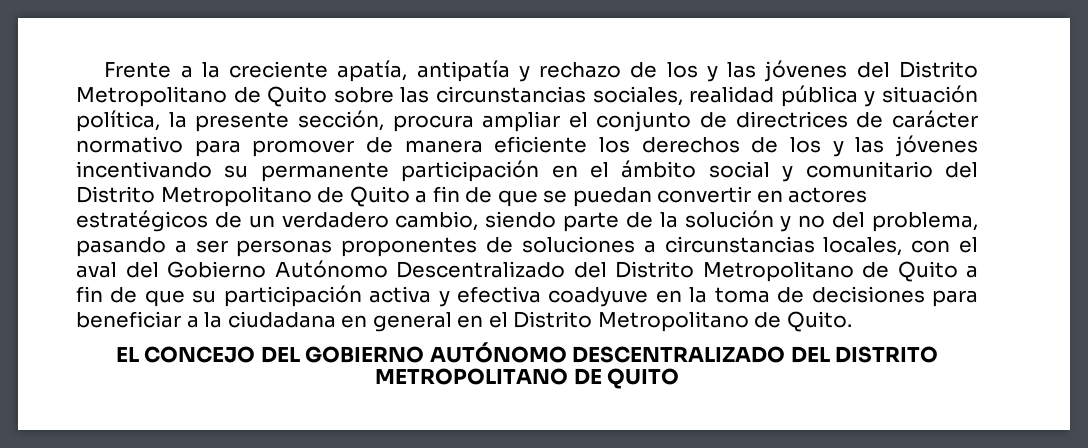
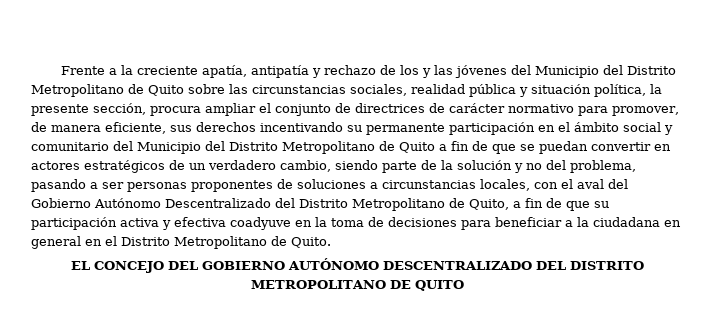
(890, 70) none -> [534,65,623,78] Municipio del
[252,140,355,157] promover -> [612,106,679,116] promover,
[494,135,978,157] eficiente los derechos de los y las jóvenes -> [105,122,256,134] eficiente, sus derechos
(978, 170) none -> [137,141,225,154] Municipio del
[897,261,958,282] Quito -> [469,199,509,210] Quito,

